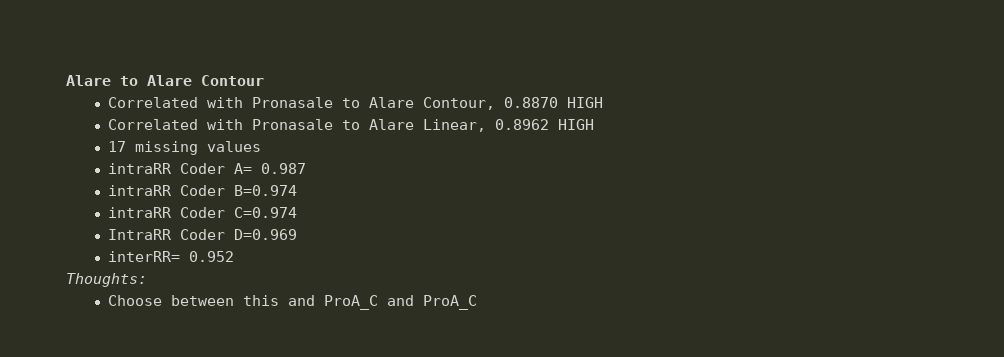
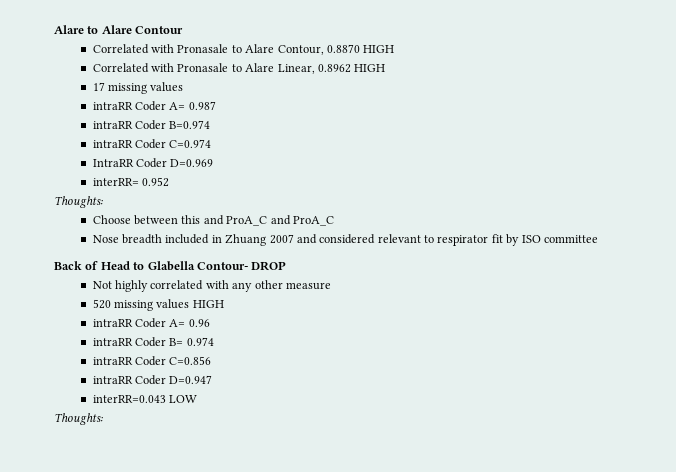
(478, 302) none -> [92,234,598,246] [54,261,287,271] [92,280,331,292] [92,299,224,311] [92,318,210,328] [92,337,214,347] [92,356,212,366] [92,375,213,385] [92,395,198,403] [54,413,103,425] // Nose breadth included in Zhuang 2007 and considered relevant to respirator fit by ISO committee // Back of Head to Glabella Contour- DROP // Not highly correlated with any other measure // 520 missing values HIGH // intraRR Coder A= 0.96 // intraRR Coder B= 0.974 // intraRR Coder C=0.856 // intraRR Coder D=0.947 // interRR=0.043 LOW // Thoughts:

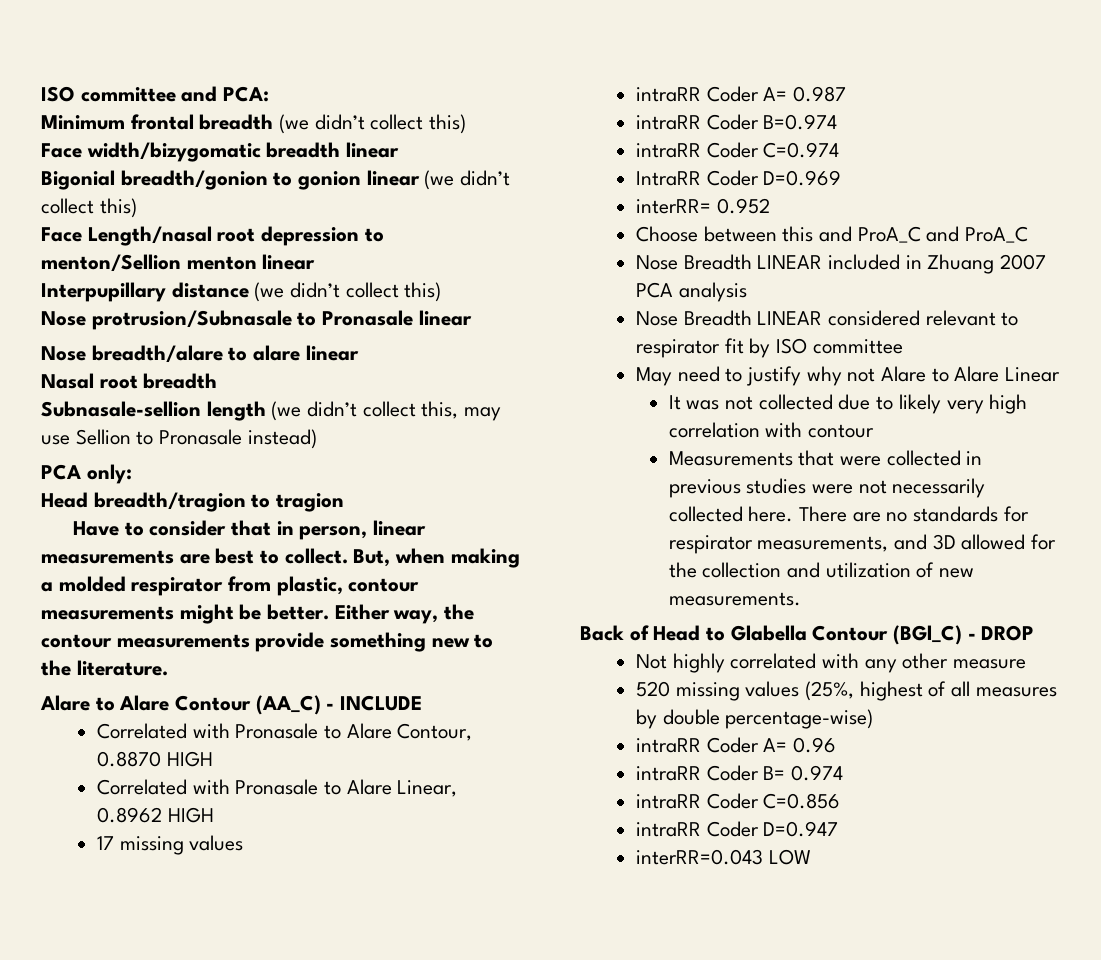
(54, 29) none -> [41,86,270,102] [41,114,467,134] [41,142,400,162] [41,170,511,190] [41,198,137,218] [41,226,384,246] [41,254,316,272] [41,282,442,302] [41,310,472,330] [41,345,359,363] [41,373,218,389] [41,401,502,421] [41,429,317,449] [41,464,132,484] [41,492,345,512] [72,520,426,540] [41,548,520,568] [41,576,420,596] [41,604,475,624] [41,632,494,652] [41,660,168,676] ISO committee and PCA: // Minimum frontal breadth (we didn’t collect this) // Face width/bizygomatic breadth linear // Bigonial breadth/gonion to gonion linear (we didn’t collect this) // Face Length/nasal root depression to menton/Sellion menton linear // Interpupillary distance (we didn’t collect this) // Nose protrusion/Subnasale to Pronasale linear // Nose breadth/alare to alare linear // Nasal root breadth // Subnasale-sellion length (we didn’t collect this, may use Sellion to Pronasale instead) // PCA only: // Head breadth/tragion to tragion // Have to consider that in person, linear measurements are best to collect. But, when making a molded respirator from plastic, contour measurements might be better. Either way, the contour measurements provide something new to the literature. //
(184, 30) none -> [255,695,423,715] (AA_C) - INCLUDE
[54,196,103,208] // Thoughts: -> (770, 206) none
[122,234,163,244] breadth -> [683,254,823,270] Breadth LINEAR
[296,234,317,244] and -> [635,282,747,302] [635,310,823,326] PCA analysis // Nose Breadth LINEAR
(598, 239) none -> [635,366,1060,386] [668,394,1028,414] [668,422,875,438] [668,450,983,466] [668,478,986,498] [668,506,1029,522] [668,534,1057,554] [668,562,975,578] [668,592,801,606] // May need to justify why not Alare to Alare Linear // It was not collected due to likely very high correlation with contour // Measurements that were collected in previous studies were not necessarily collected here. There are no standards for respirator measurements, and 3D allowed for the collection and utilization of new measurements.
[196,262,248,270] Contour- -> [812,625,976,645] Contour (BGl_C) -
[192,300,224,308] HIGH -> [804,681,1057,701] [635,709,874,729] (25%, highest of all measures by double percentage-wise)
[54,413,103,425] // Thoughts: -> (811, 857) none

